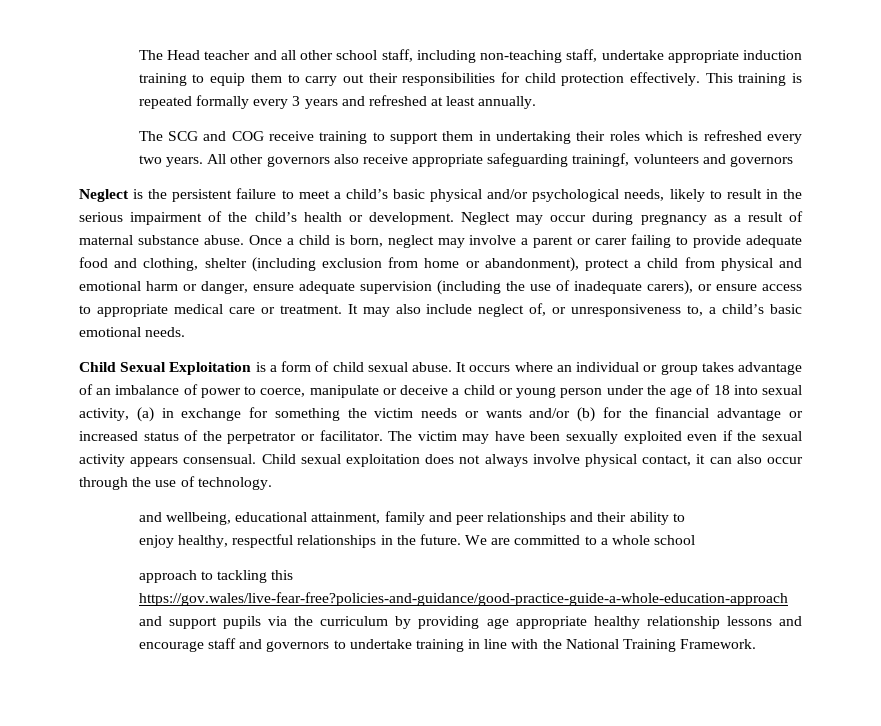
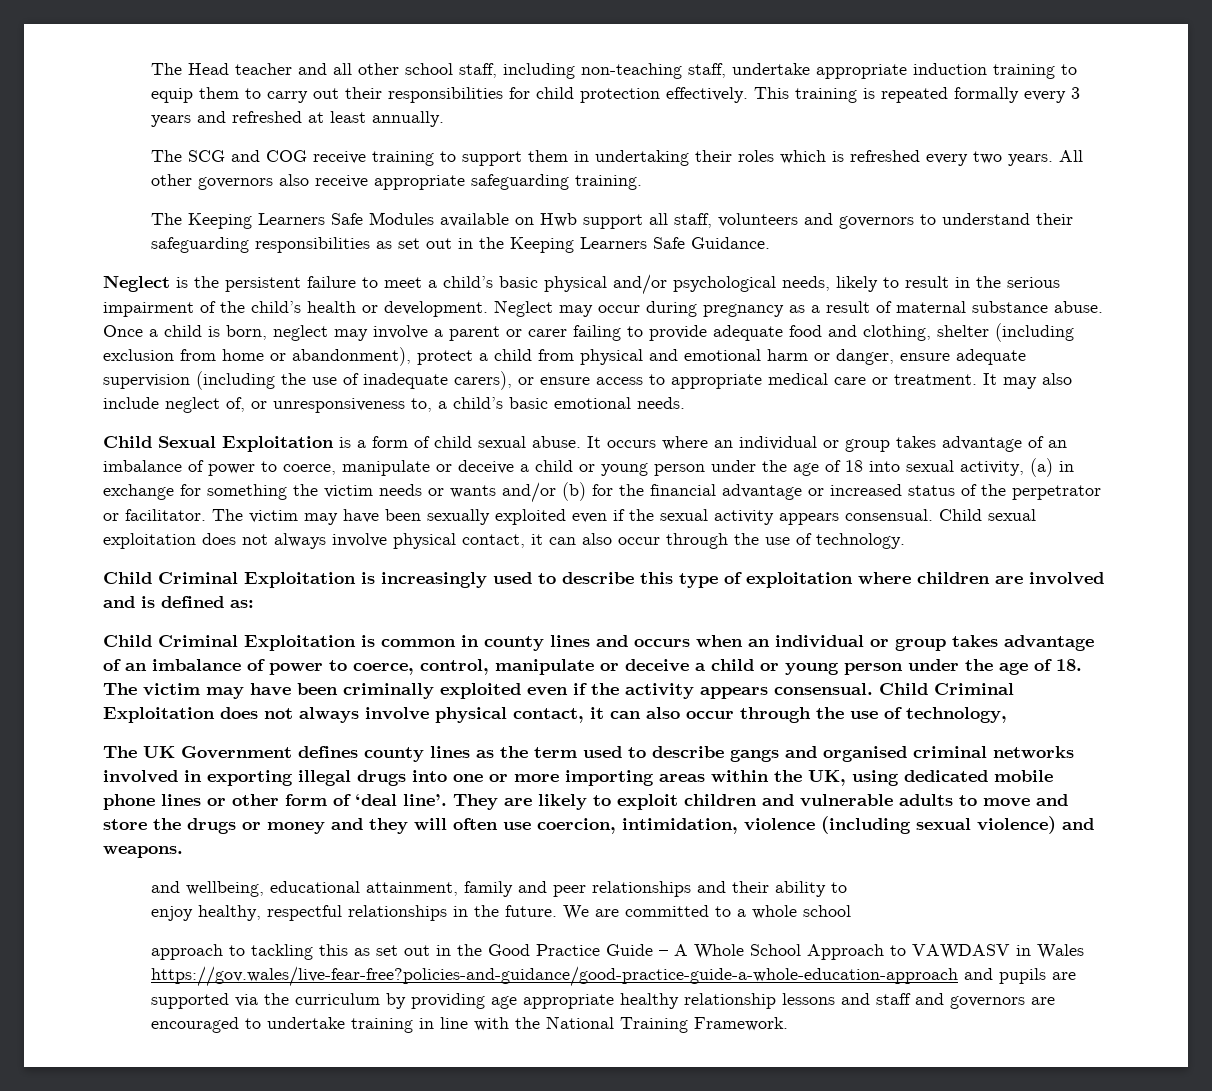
[572,153,793,167] trainingf, volunteers and governors -> [574,175,642,190] [150,212,1073,229] [150,237,770,253] training. // The Keeping Learners Safe Modules available on Hwb support all staff, volunteers and governors to understand their safeguarding responsibilities as set out in the Keeping Learners Safe Guidance.
(272, 483) none -> [103,572,1104,588] [103,596,254,608] [103,635,1094,651] [103,659,1082,675] [103,683,1014,699] [103,707,1007,723] [103,746,1074,762] [103,770,1053,786] [103,794,1068,810] [103,816,1094,834] [103,846,183,858] // Child Criminal Exploitation is increasingly used to describe this type of exploitation where children are involved and is defined as: // Child Criminal Exploitation is common in county lines and occurs when an individual or group takes advantage of an imbalance of power to coerce, control, manipulate or deceive a child or young person under the age of 18. The victim may have been criminally exploited even if the activity appears consensual. Child Criminal Exploitation does not always involve physical contact, it can also occur through the use of technology, // The UK Government defines county lines as the term used to describe gangs and organised criminal networks involved in exporting illegal drugs into one or more importing areas within the UK, using dedicated mobile phone lines or other form of ‘deal line’. They are likely to exploit children and vulnerable adults to move and store the drugs or money and they will often use coercion, intimidation, violence (including sexual violence) and weapons.
[138,592,788,606] [138,616,261,629] https://gov.wales/live-fear-free?policies-and-guidance/good-practice-guide-a-whole-education-approach and support pupils -> [353,944,1084,960] [150,966,1076,987] [150,993,229,1009] as set out in the Good Practice Guide – A Whole School Approach to VAWDASV in Wales https://gov.wales/live-fear-free?policies-and-guidance/good-practice-guide-a-whole-education-approach and pupils are supported
[138,641,204,652] encourage -> (870, 999) none
(330, 646) none -> [1030,997,1055,1005] [150,1017,239,1033] are encouraged

